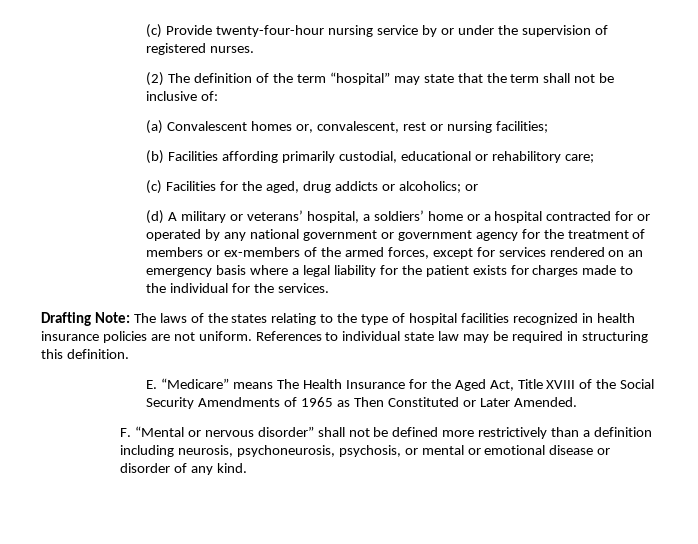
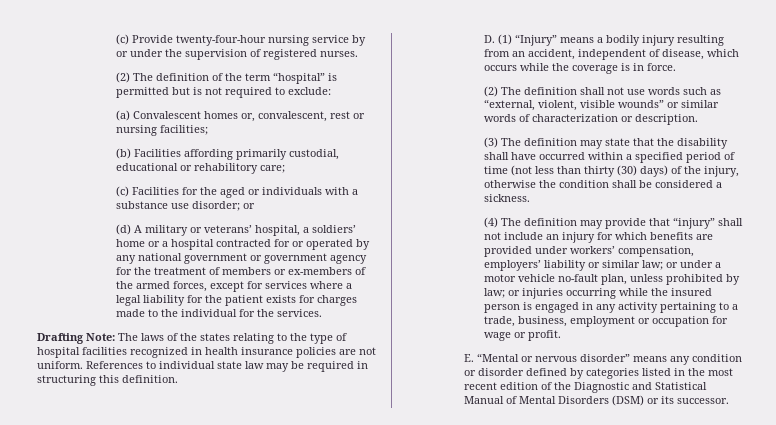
[393,73,615,85] [146,91,219,101] may state that the term shall not be inclusive of: -> [328,73,338,81] [116,87,332,98] is permitted but is not required to exclude:
[266,181,461,193] aged, drug addicts or alcoholics; -> [220,187,359,198] [116,201,241,211] aged or individuals with a substance use disorder;
[549,247,644,257] [146,265,247,277] rendered on an emergency basis -> (308, 285) none
[146,378,655,391] [146,397,577,409] [120,426,652,439] [120,445,611,457] [120,463,247,475] E. “Medicare” means The Health Insurance for the Aged Act, Title XVIII of the Social Security Amendments of 1965 as Then Constituted or Later Amended. // F. “Mental or nervous disorder” shall not be defined more restrictively than a definition including neurosis, psychoneurosis, psychosis, or mental or emotional disease or disorder of any kind. -> [484,34,725,46] [484,49,740,60] [484,63,677,74] [484,86,722,97] [484,99,720,111] [484,114,699,125] [484,137,729,149] [484,152,736,163] [484,165,740,177] [484,180,723,188] [484,194,531,202] [484,217,744,229] [484,232,714,243] [484,246,695,257] [484,260,722,271] [484,274,741,285] [484,288,713,299] [484,302,739,313] [484,316,729,327] [484,330,562,341] [464,353,743,365] [464,368,734,379] [464,382,708,393] [464,395,730,406] D. (1) “Injury” means a bodily injury resulting from an accident, independent of disease, which occurs while the coverage is in force. // (2) The definition shall not use words such as “external, violent, visible wounds” or similar words of characterization or description. // (3) The definition may state that the disability shall have occurred within a specified period of time (not less than thirty (30) days) of the injury, otherwise the condition shall be considered a sickness. // (4) The definition may provide that “injury” shall not include an injury for which benefits are provided under workers’ compensation, employers’ liability or similar law; or under a motor vehicle no-fault plan, unless prohibited by law; or injuries occurring while the insured person is engaged in any activity pertaining to a trade, business, employment or occupation for wage or profit. // E. “Mental or nervous disorder” means any condition or disorder defined by categories listed in the most recent edition of the Diagnostic and Statistical Manual of Mental Disorders (DSM) or its successor.

